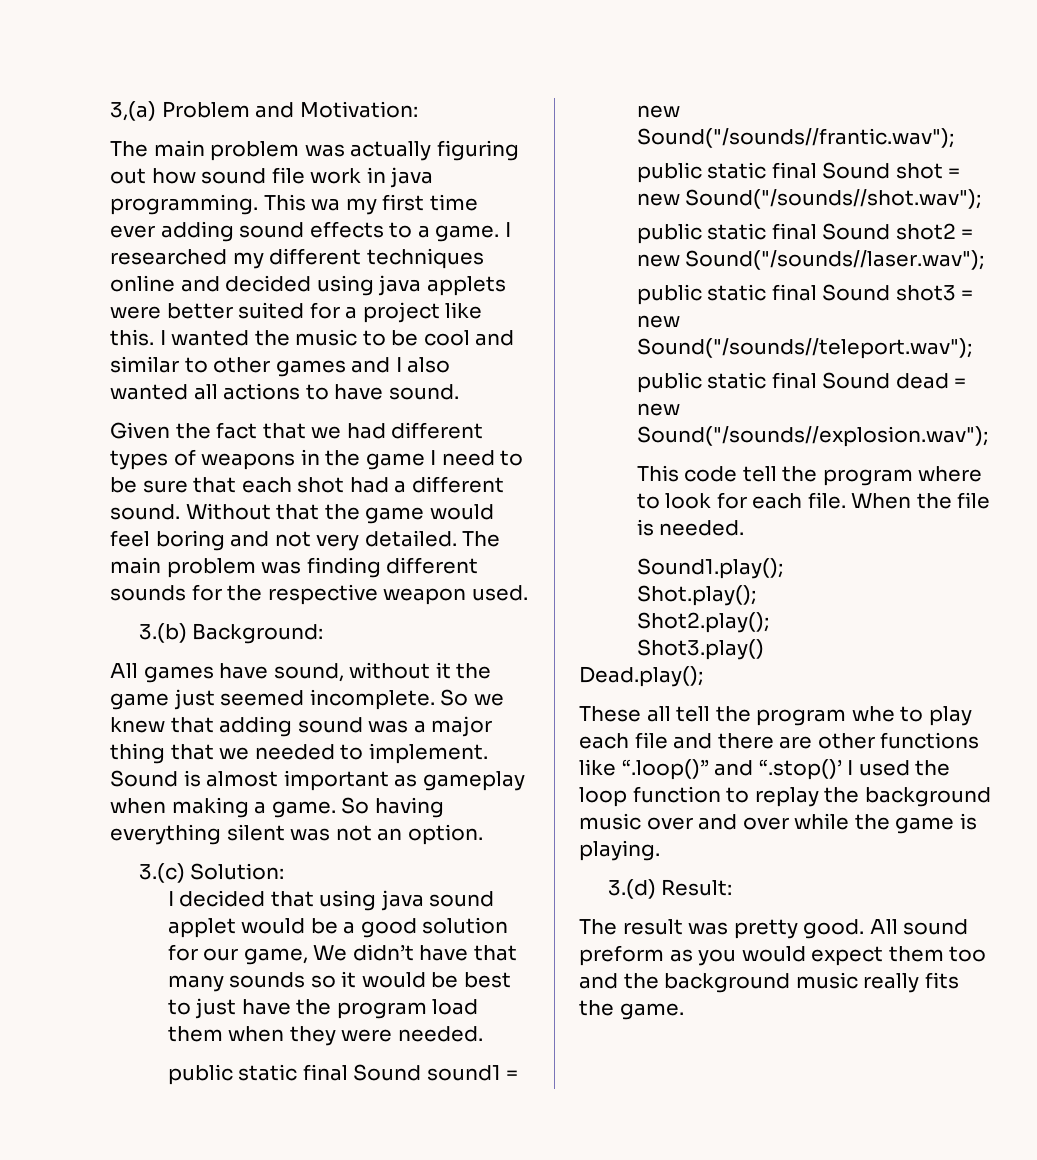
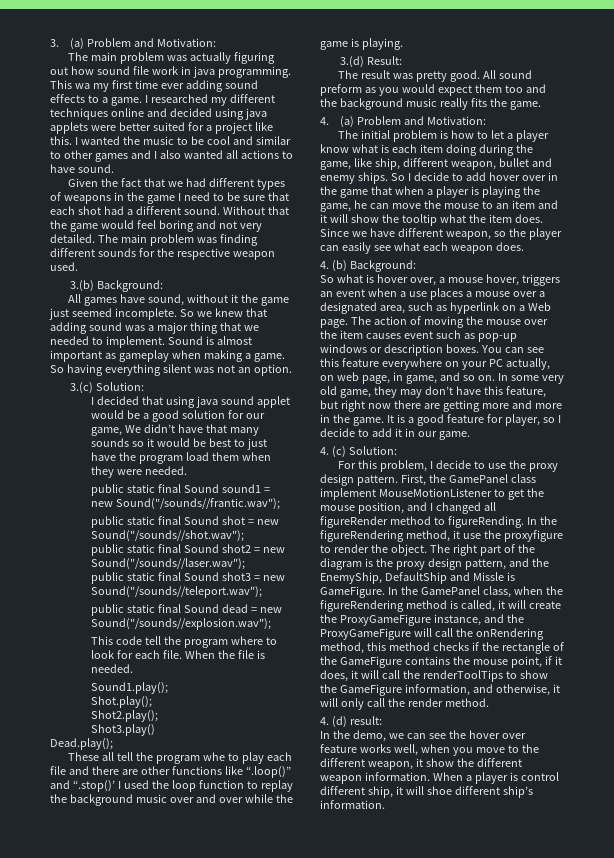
[110,101,156,121] 3,(a) -> [50,38,85,50] 3. (a)
(684, 1011) none -> [320,116,487,128] [338,130,550,142] [320,144,533,156] [320,158,552,170] [320,172,558,184] [320,186,540,198] [320,200,558,212] [320,214,543,226] [320,228,562,240] [320,242,524,254] [320,260,416,272] [320,274,560,286] [320,288,545,300] [320,302,551,314] [320,316,548,328] [320,330,517,342] [320,344,544,356] [320,358,550,370] [320,372,564,384] [320,386,546,398] [320,400,562,412] [320,414,561,426] [320,428,470,440] [320,446,397,458] [338,460,559,472] [320,474,536,486] [320,488,544,500] [320,502,496,514] [320,516,557,528] [320,530,563,542] [320,544,535,556] [320,558,549,570] [320,572,515,584] [320,586,563,598] [320,600,561,612] [320,614,524,626] [320,628,544,640] [320,642,564,654] [320,656,562,668] [320,670,548,682] [320,684,560,696] [320,698,489,710] [320,716,382,728] [320,730,526,742] [320,744,539,756] [320,758,522,770] [320,772,559,784] [320,786,533,798] [320,800,385,809] // 4. (a) Problem and Motivation: // The initial problem is how to let a player know what is each item doing during the game, like ship, different weapon, bullet and enemy ships. So I decide to add hover over in the game that when a player is playing the game, he can move the mouse to an item and it will show the tooltip what the item does. Since we have different weapon, so the player can easily see what each weapon does. // 4. (b) Background: // So what is hover over, a mouse hover, triggers an event when a use places a mouse over a designated area, such as hyperlink on a Web page. The action of moving the mouse over the item causes event such as pop-up windows or description boxes. You can see this feature everywhere on your PC actually, on web page, in game, and so on. In some very old game, they may don’t have this feature, but right now there are getting more and more in the game. It is a good feature for player, so I decide to add it in our game. // 4. (c) Solution: // For this problem, I decide to use the proxy design pattern. First, the GamePanel class implement MouseMotionListener to get the mouse position, and I changed all figureRender method to figureRending. In the figureRendering method, it use the proxyfigure to render the object. The right part of the diagram is the proxy design pattern, and the EnemyShip, DefaultShip and Missle is GameFigure. In the GamePanel class, when the figureRendering method is called, it will create the ProxyGameFigure instance, and the ProxyGameFigure will call the onRendering method, this method checks if the rectangle of the GameFigure contains the mouse point, if it does, it will call the renderToolTips to show the GameFigure information, and otherwise, it will only call the render method. // 4. (d) result: // In the demo, we can see the hover over feature works well, when you move to the different weapon, it show the different weapon information. When a player is control different ship, it will shoe different ship’s information.

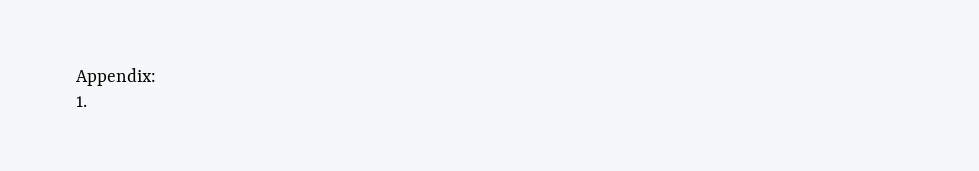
[50,38,217,50] [68,52,276,64] [50,66,291,78] [50,80,258,92] [50,94,275,106] [50,108,267,120] [50,122,273,134] [50,136,291,145] [50,150,293,162] [50,164,114,173] [68,178,286,190] [50,192,289,204] [50,206,289,215] [50,220,262,232] [50,234,258,246] [50,248,275,260] [50,262,78,271] [70,280,164,292] [68,294,290,306] [49,308,267,320] [50,322,259,334] [50,336,252,348] [50,350,285,362] [50,364,292,376] [70,382,145,394] [90,396,290,408] [90,410,265,422] [90,424,259,436] [90,438,267,450] [90,452,271,464] [90,466,187,478] [90,484,270,496] [90,498,280,510] [90,516,279,528] [90,530,244,542] [90,544,285,556] [90,558,245,570] [90,572,285,584] [90,586,262,598] [90,604,282,616] [90,618,271,630] [90,636,277,648] [90,650,265,659] [90,664,133,673] [90,682,168,694] [90,696,152,708] [90,710,158,722] [90,724,155,736] [50,738,113,750] [68,752,293,764] [50,766,291,778] [50,780,293,792] [50,794,293,806] [320,38,403,50] [340,56,403,68] [338,70,533,82] [320,84,546,96] [320,98,541,110] [320,116,487,128] [338,130,550,142] [320,144,533,156] [320,158,552,170] [320,172,558,184] [320,186,540,198] [320,200,558,212] [320,214,543,226] [320,228,562,240] [320,242,524,254] [320,260,416,272] [320,274,560,286] [320,288,545,300] [320,302,551,314] [320,316,548,328] [320,330,517,342] [320,344,544,356] [320,358,550,370] [320,372,564,384] [320,386,546,398] [320,400,562,412] [320,414,561,426] [320,428,470,440] [320,446,397,458] [338,460,559,472] [320,474,536,486] [320,488,544,500] [320,502,496,514] [320,516,557,528] [320,530,563,542] [320,544,535,556] [320,558,549,570] [320,572,515,584] [320,586,563,598] [320,600,561,612] [320,614,524,626] [320,628,544,640] [320,642,564,654] [320,656,562,668] [320,670,548,682] [320,684,560,696] [320,698,489,710] [320,716,382,728] [320,730,526,742] [320,744,539,756] [320,758,522,770] [320,772,559,784] [320,786,533,798] [320,800,385,809] 3. (a) Problem and Motivation: // The main problem was actually figuring out how sound file work in java programming. This wa my first time ever adding sound effects to a game. I researched my different techniques online and decided using java applets were better suited for a project like this. I wanted the music to be cool and similar to other games and I also wanted all actions to have sound. // Given the fact that we had different types of weapons in the game I need to be sure that each shot had a different sound. Without that the game would feel boring and not very detailed. The main problem was finding different sounds for the respective weapon used. // 3.(b) Background: // All games have sound, without it the game just seemed incomplete. So we knew that adding sound was a major thing that we needed to implement. Sound is almost important as gameplay when making a game. So having everything silent was not an option. // 3.(c) Solution: // I decided that using java sound applet would be a good solution for our game, We didn’t have that many sounds so it would be best to just have the program load them when they were needed. // public static final Sound sound1 = new Sound("/sounds//frantic.wav"); // public static final Sound shot = new Sound("/sounds//shot.wav"); // public static final Sound shot2 = new Sound("/sounds//laser.wav"); // public static final Sound shot3 = new Sound("/sounds//teleport.wav"); // public static final Sound dead = new Sound("/sounds//explosion.wav"); // This code tell the program where to look for each file. When the file is needed. // Sound1.play(); // Shot.play(); // Shot2.play(); // Shot3.play() // Dead.play(); // These all tell the program whe to play each file and there are other functions like “.loop()” and “.stop()’ I used the loop function to replay the background music over and over while the game is playing. // 3.(d) Result: // The result was pretty good. All sound preform as you would expect them too and the background music really fits the game. // 4. (a) Problem and Motivation: // The initial problem is how to let a player know what is each item doing during the game, like ship, different weapon, bullet and enemy ships. So I decide to add hover over in the game that when a player is playing the game, he can move the mouse to an item and it will show the tooltip what the item does. Since we have different weapon, so the player can easily see what each weapon does. // 4. (b) Background: // So what is hover over, a mouse hover, triggers an event when a use places a mouse over a designated area, such as hyperlink on a Web page. The action of moving the mouse over the item causes event such as pop-up windows or description boxes. You can see this feature everywhere on your PC actually, on web page, in game, and so on. In some very old game, they may don’t have this feature, but right now there are getting more and more in the game. It is a good feature for player, so I decide to add it in our game. // 4. (c) Solution: // For this problem, I decide to use the proxy design pattern. First, the GamePanel class implement MouseMotionListener to get the mouse position, and I changed all figureRender method to figureRending. In the figureRendering method, it use the proxyfigure to render the object. The right part of the diagram is the proxy design pattern, and the EnemyShip, DefaultShip and Missle is GameFigure. In the GamePanel class, when the figureRendering method is called, it will create the ProxyGameFigure instance, and the ProxyGameFigure will call the onRendering method, this method checks if the rectangle of the GameFigure contains the mouse point, if it does, it will call the renderToolTips to show the GameFigure information, and otherwise, it will only call the render method. // 4. (d) result: // In the demo, we can see the hover over feature works well, when you move to the different weapon, it show the different weapon information. When a player is control different ship, it will shoe different ship’s information. -> [76,68,156,86] [76,96,87,107] Appendix: // 1.

